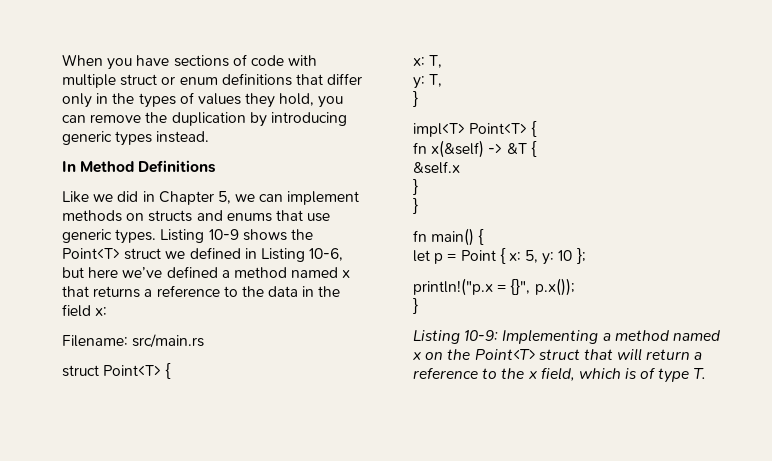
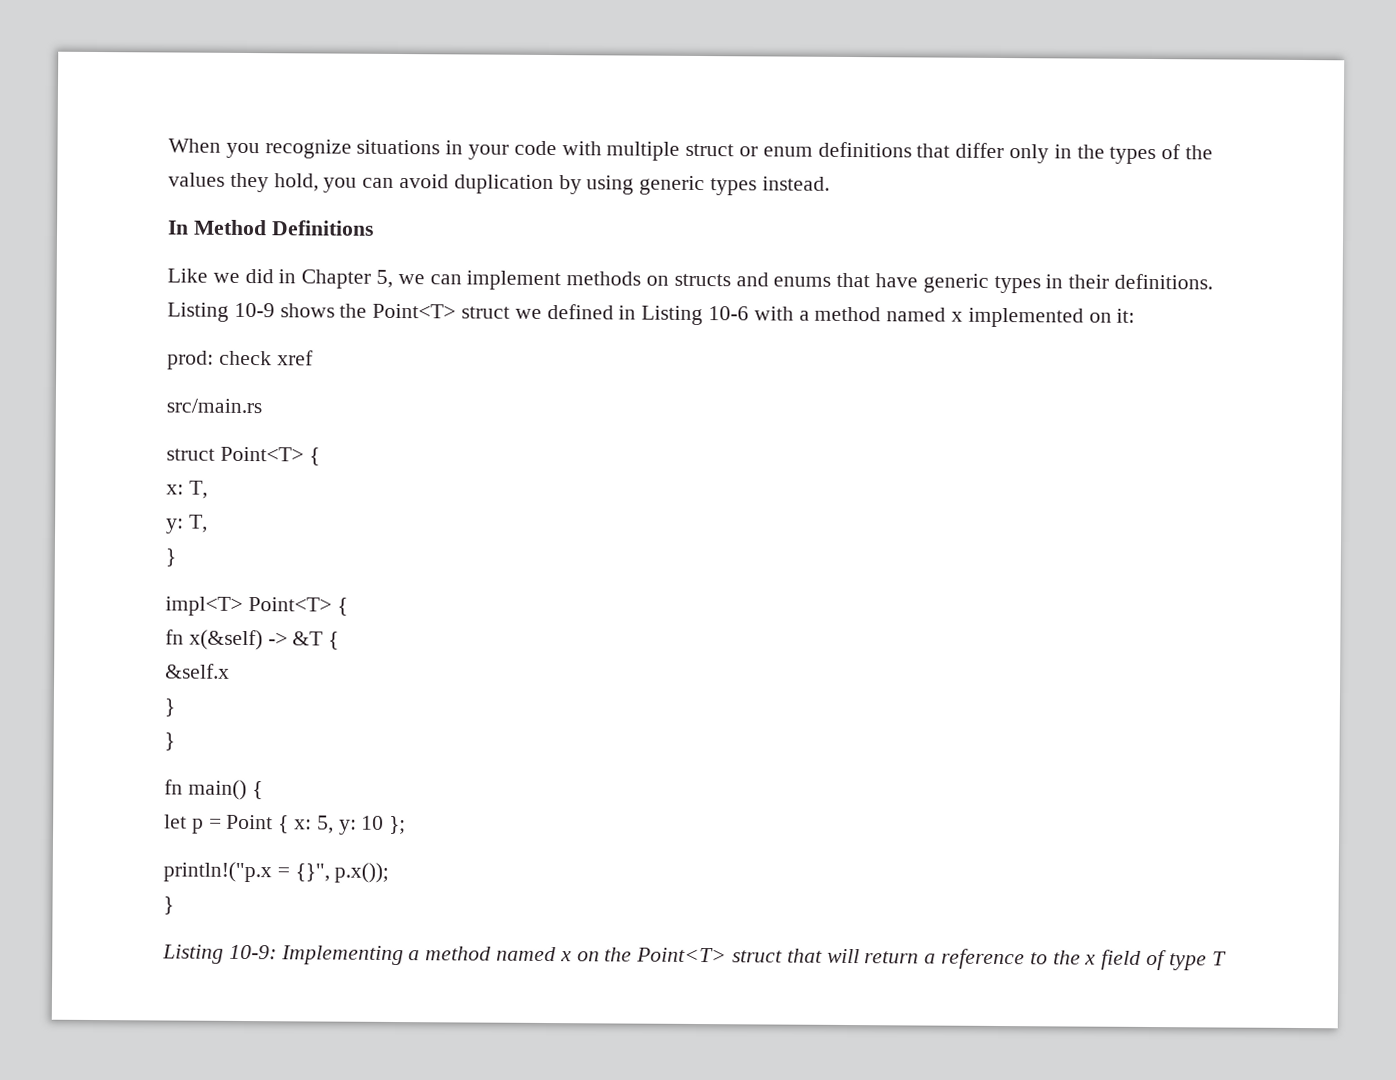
[136,54,247,67] have sections of -> [264,139,510,160] recognize situations in your
(194, 98) none -> [1185,145,1214,160] the
[90,112,168,123] remove the -> [399,174,450,189] avoid
[270,112,347,126] introducing -> [586,175,635,195] using
[307,213,331,222] [62,229,157,244] use generic types. -> [875,273,1214,294] have generic types in their definitions.
[309,248,344,261] [62,266,351,278] [62,285,341,298] [62,304,108,317] [62,335,128,347] 10-6, but here we’ve defined a method named x that returns a reference to the data in the field x: // Filename: -> [708,306,1136,328] [167,350,314,370] 10-6 with a method named x implemented on it: // prod: check xref //
[540,367,638,381] field, which is -> [1101,949,1142,970] field
[693,368,706,379] T. -> [1211,951,1227,966] T

